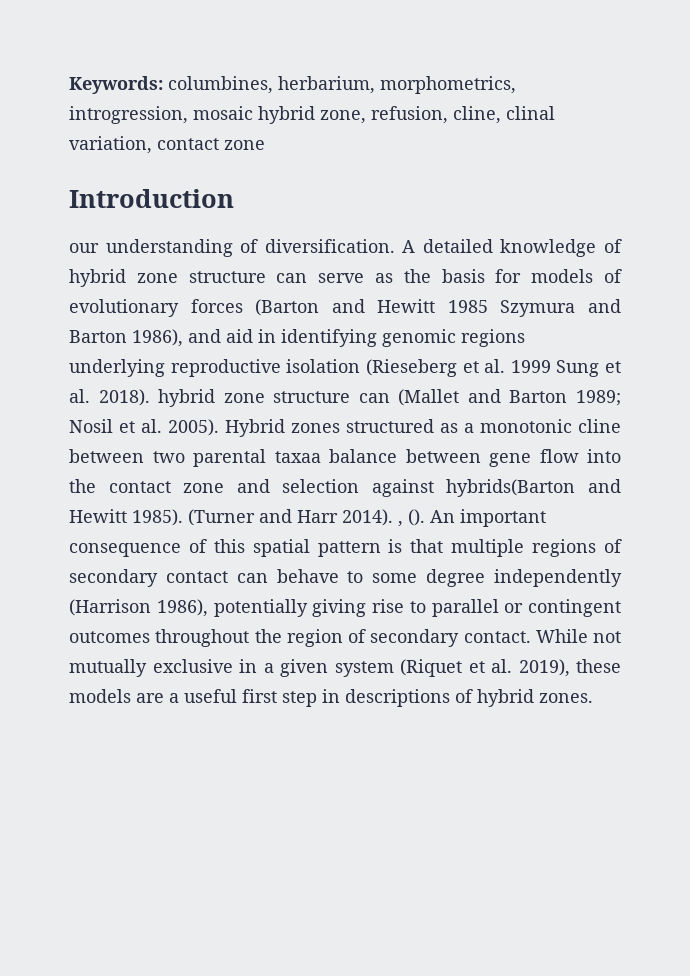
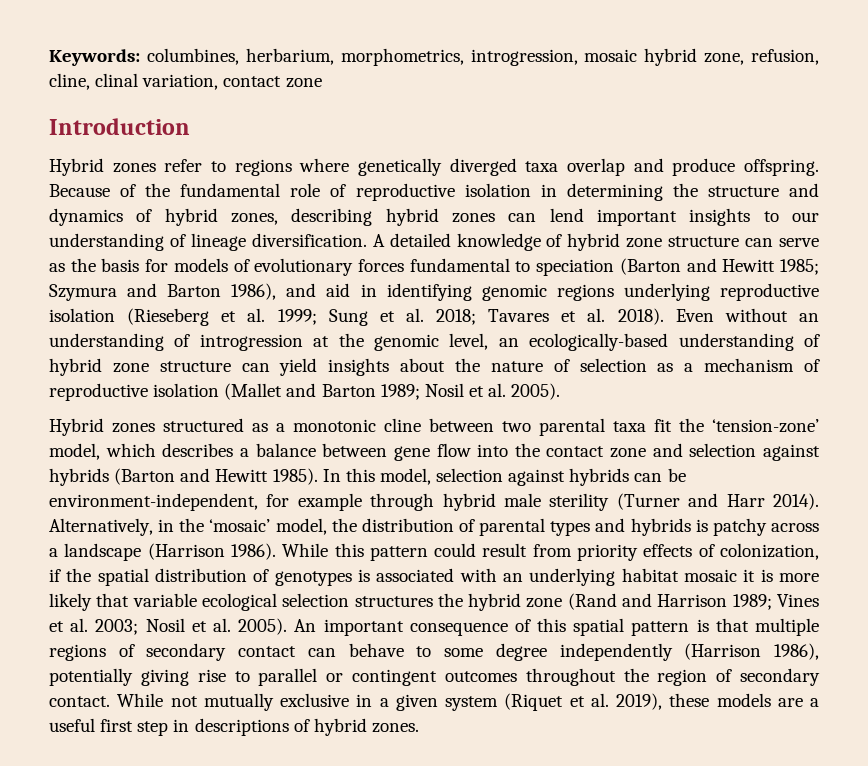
(234, 198) none -> [49,158,819,176] [49,183,820,201] [49,208,779,226] Hybrid zones refer to regions where genetically diverged taxa overlap and produce offspring. Because of the fundamental role of reproductive isolation in determining the structure and dynamics of hybrid zones, describing hybrid zones can lend important insights to
(259, 246) none -> [190,233,246,251] lineage
[255,299,488,316] (Barton and Hewitt 1985 -> [409,258,819,276] fundamental to speciation (Barton and Hewitt 1985;
[510,360,551,373] 1999 -> [277,309,317,325] 1999;
[98,389,390,407] 2018). hybrid zone structure can -> [436,308,819,325] [49,333,820,351] [49,358,820,376] [49,383,220,401] 2018; Tavares et al. 2018). Even without an understanding of introgression at the genomic level, an ecologically-based understanding of hybrid zone structure can yield insights about the nature of selection as a mechanism of reproductive isolation
(219, 427) none -> (561, 391) //
[274,451,321,463] taxaa -> [613,418,819,433] [49,443,249,460] taxa fit the ‘tension-zone’ model, which describes a
[446,479,576,497] hybrids(Barton -> [49,468,176,486] hybrids (Barton
[188,509,425,527] (Turner and Harr 2014). , (). -> [322,468,686,486] [49,493,819,511] [49,518,819,536] [49,543,819,561] [49,568,820,586] [49,593,819,611] [49,618,288,635] In this model, selection against hybrids can be environment-independent, for example through hybrid male sterility (Turner and Harr 2014). Alternatively, in the ‘mosaic’ model, the distribution of parental types and hybrids is patchy across a landscape (Harrison 1986). While this pattern could result from priority effects of colonization, if the spatial distribution of genotypes is associated with an underlying habitat mosaic it is more likely that variable ecological selection structures the hybrid zone (Rand and Harrison 1989; Vines et al. 2003; Nosil et al. 2005).

